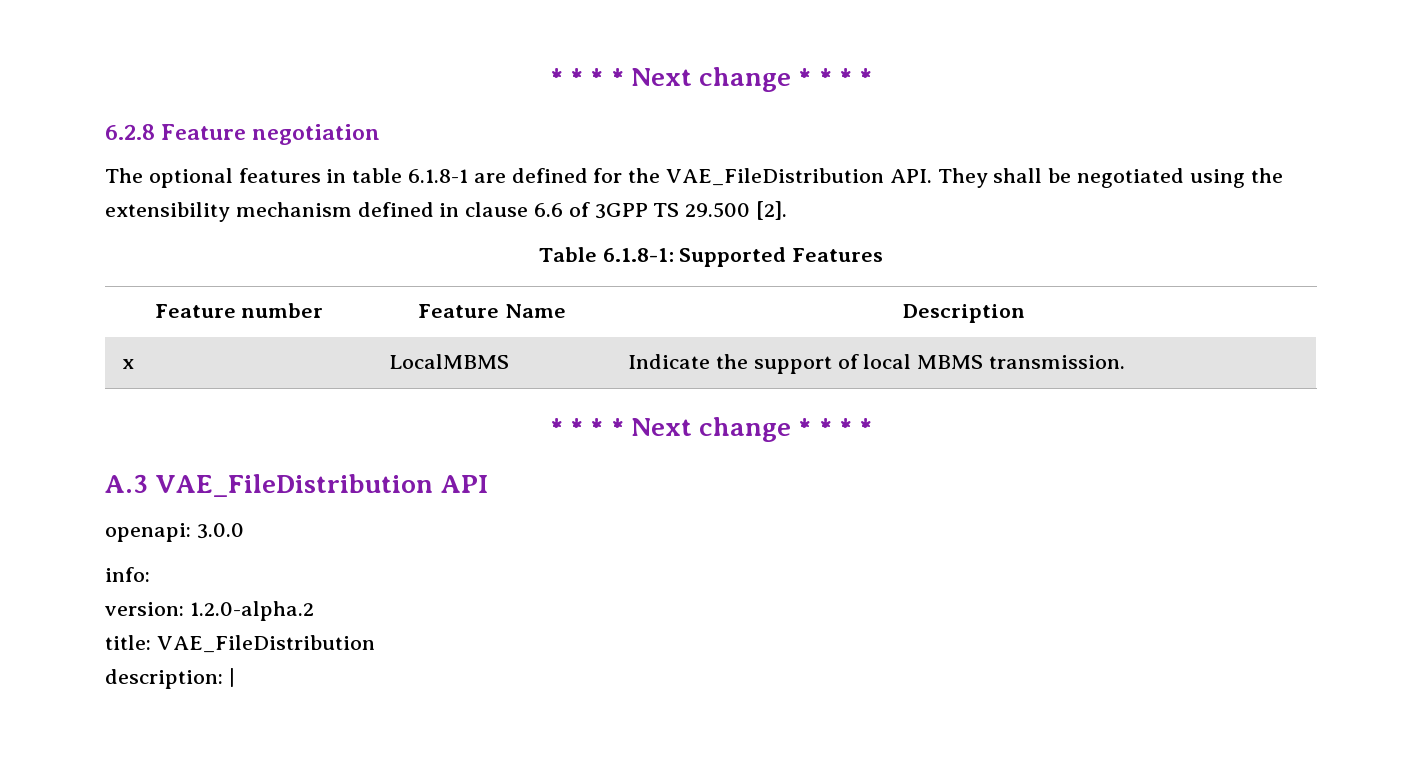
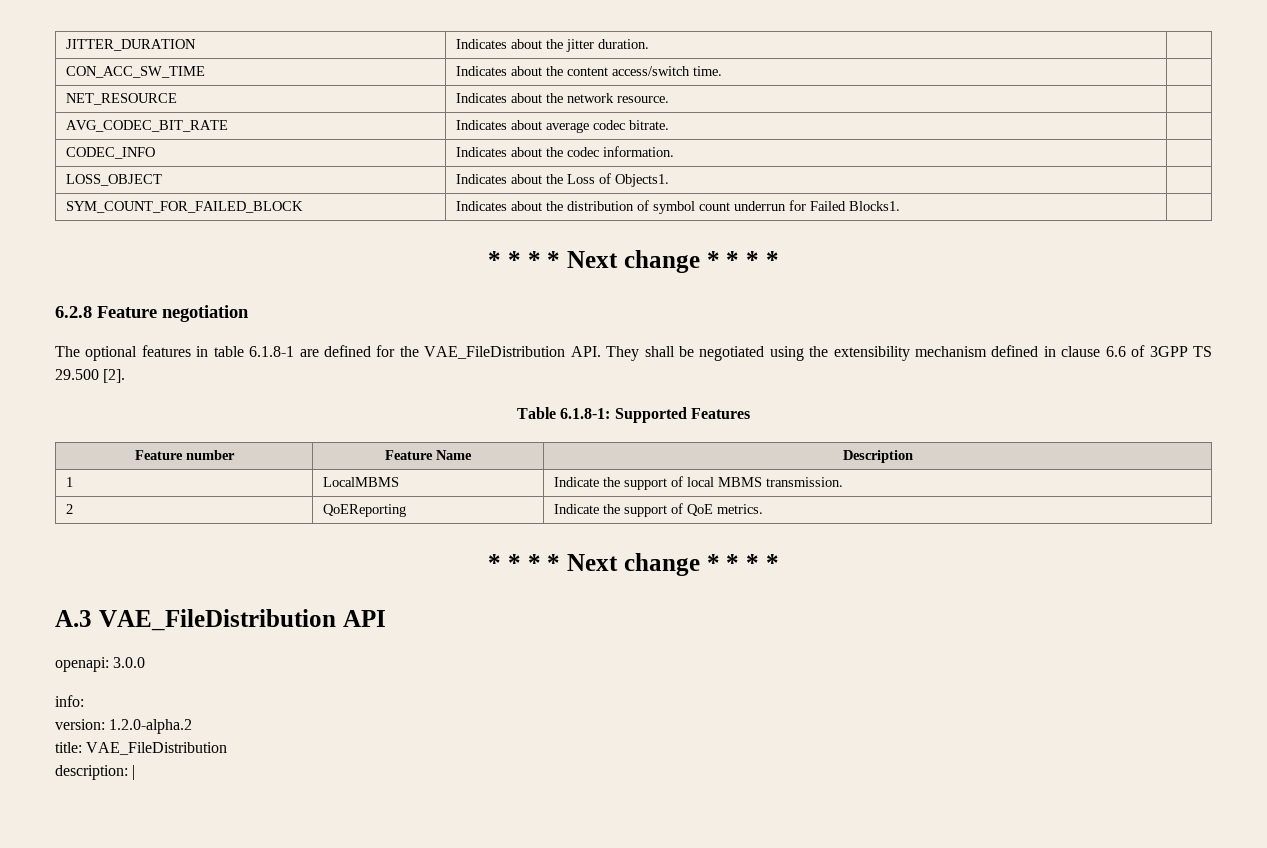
(549, 77) none -> [65,39,196,51] [455,39,649,52] [65,66,205,78] [455,66,722,76] [65,93,177,105] [455,93,669,103] [65,120,228,132] [455,120,669,133] [65,147,155,159] [455,146,674,157] [65,174,162,186] [455,173,669,187] [65,201,303,213] [455,200,900,214] JITTER_DURATION | Indicates about the jitter duration. | // CON_ACC_SW_TIME | Indicates about the content access/switch time. | // NET_RESOURCE | Indicates about the network resource. | // AVG_CODEC_BIT_RATE | Indicates about average codec bitrate. | // CODEC_INFO | Indicates about the codec information. | // LOSS_OBJECT | Indicates about the Loss of Objects1. | // SYM_COUNT_FOR_FAILED_BLOCK | Indicates about the distribution of symbol count underrun for Failed Blocks1. | //
[122,359,135,369] x -> [65,477,73,487] 1
(1125, 362) none -> [65,504,73,514] [322,504,406,517] [553,503,763,517] // 2 | QoEReporting | Indicate the support of QoE metrics.

